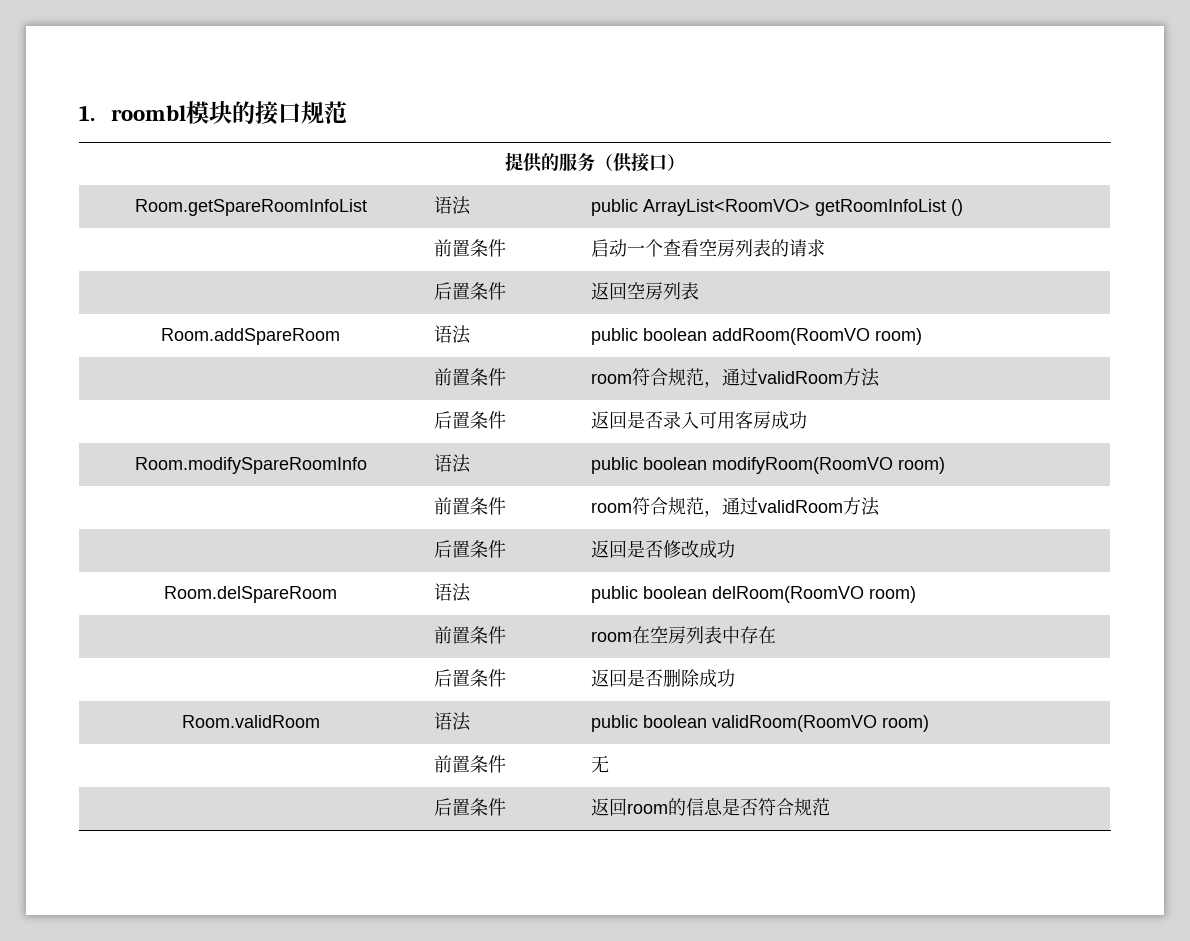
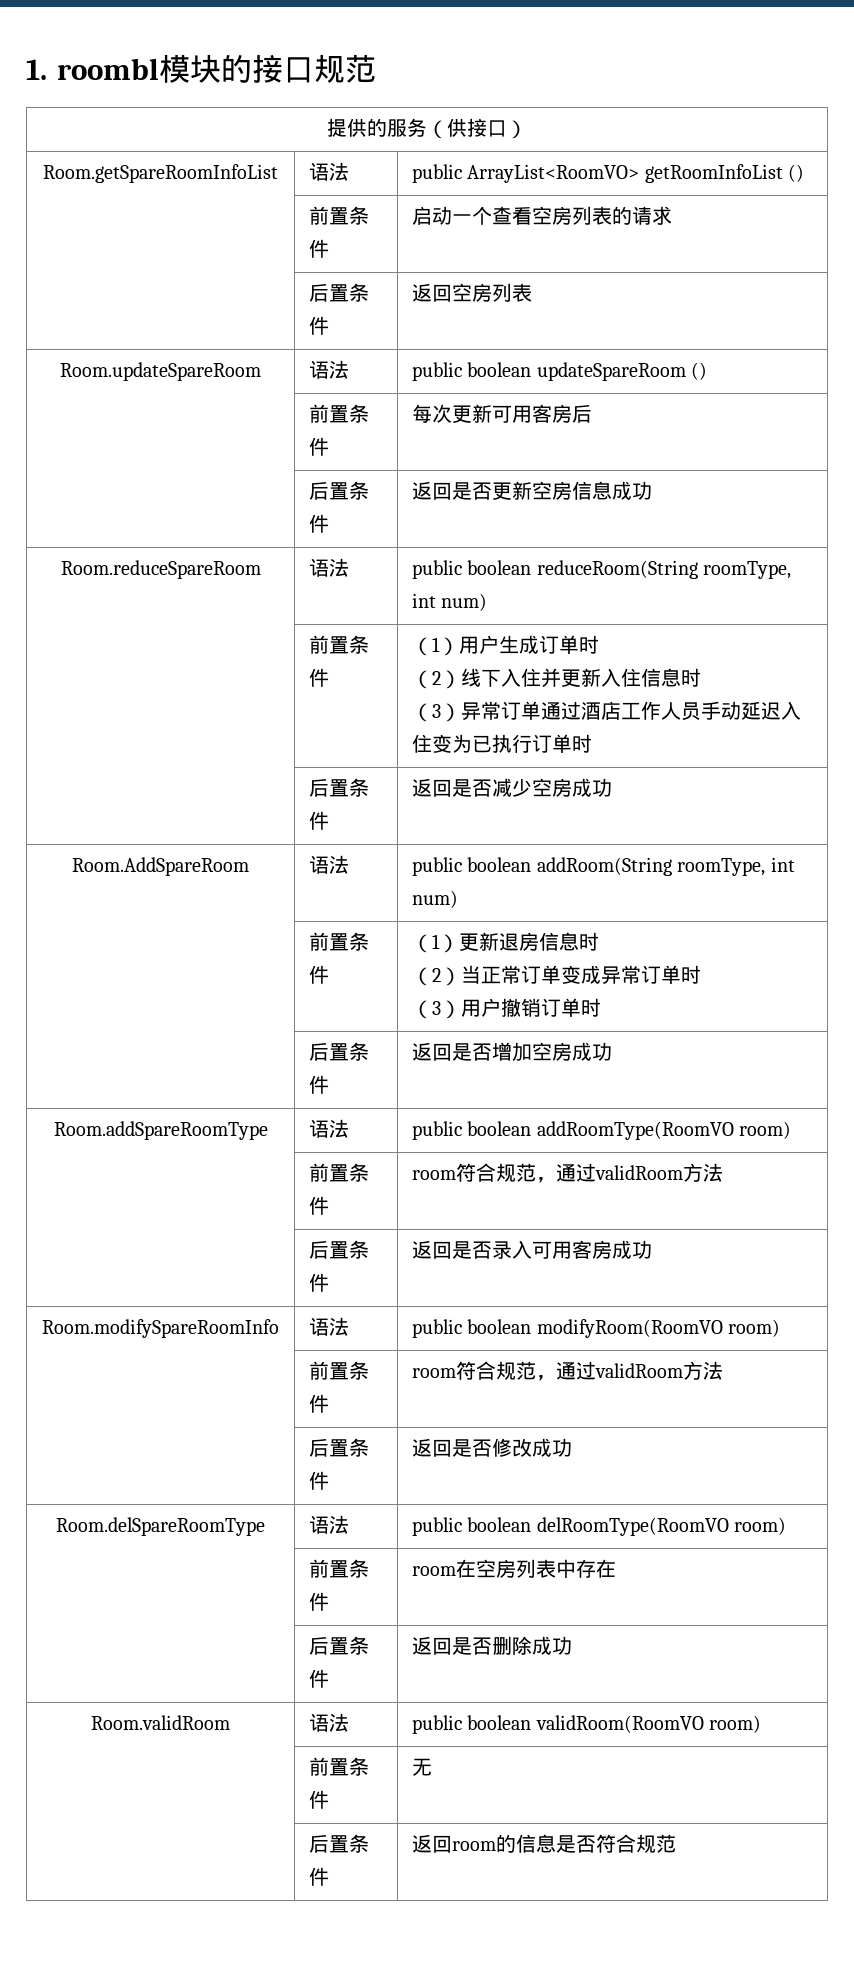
[161,328,340,345] [434,325,472,344] [591,328,871,345] Room.addSpareRoom | 语法 | public boolean addRoom(RoomVO -> [60,362,261,381] [309,360,350,379] [412,362,708,381] [309,404,370,423] [309,437,330,456] [412,404,593,423] [309,481,370,500] [309,514,330,533] [412,481,653,500] [60,560,261,579] [309,558,350,577] [412,560,792,579] [412,593,488,611] [309,635,370,654] [309,668,330,687] [412,635,600,656] [412,668,702,689] [412,701,802,722] [412,734,593,753] [309,778,370,797] [309,811,330,830] [412,778,613,797] [72,857,249,876] [309,855,350,874] [412,857,795,876] [412,890,459,908] [309,932,370,951] [309,965,330,984] [412,932,600,953] [412,965,702,986] [412,998,602,1019] [309,1042,370,1061] [309,1075,330,1094] [412,1042,613,1062] [53,1121,268,1140] [309,1119,350,1138] [412,1121,734,1140] Room.updateSpareRoom | 语法 | public boolean updateSpareRoom () // | 前置条件 | 每次更新可用客房后 // | 后置条件 | 返回是否更新空房信息成功 // Room.reduceSpareRoom | 语法 | public boolean reduceRoom(String roomType, int num) // | 前置条件 | （1）用户生成订单时 // （2）线下入住并更新入住信息时 // （3）异常订单通过酒店工作人员手动延迟入住变为已执行订单时 // | 后置条件 | 返回是否减少空房成功 // Room.AddSpareRoom | 语法 | public boolean addRoom(String roomType, int num) // | 前置条件 | （1）更新退房信息时 // （2）当正常订单变成异常订单时 // （3）用户撤销订单时 // | 后置条件 | 返回是否增加空房成功 // Room.addSpareRoomType | 语法 | public boolean addRoomType(RoomVO
[164,586,337,603] [434,583,472,602] [591,586,865,603] Room.delSpareRoom | 语法 | public boolean delRoom(RoomVO -> [56,1517,265,1536] [309,1515,350,1534] [412,1517,729,1536] Room.delSpareRoomType | 语法 | public boolean delRoomType(RoomVO

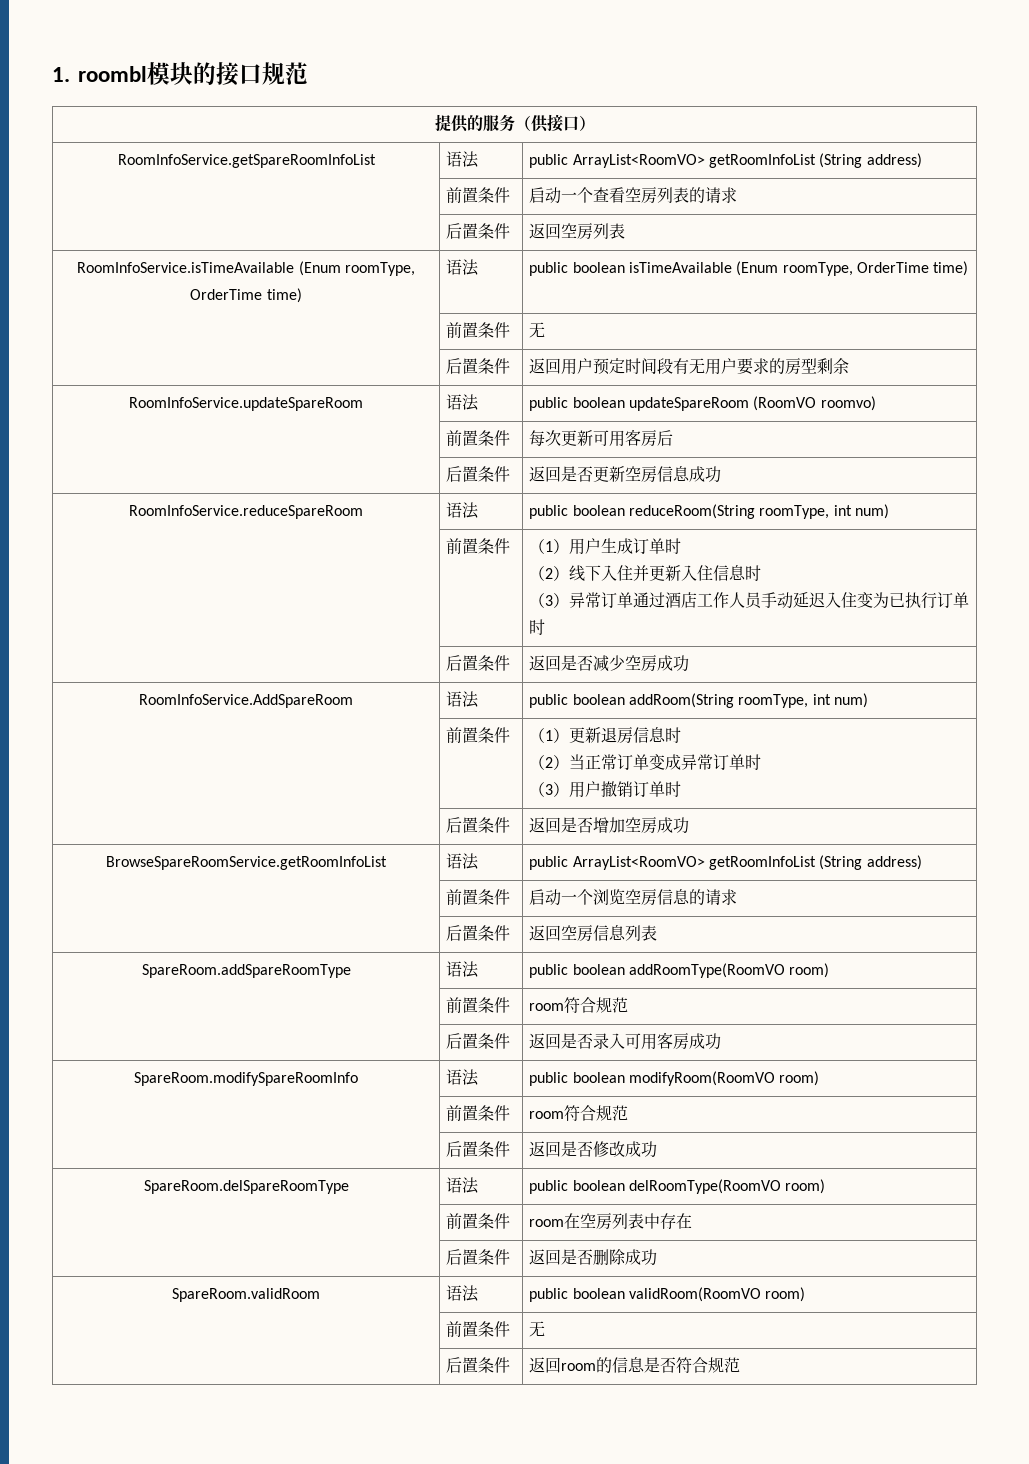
[43,164,278,183] [309,162,350,181] [412,164,805,183] Room.getSpareRoomInfoList | 语法 | public ArrayList<RoomVO> getRoomInfoList () -> [117,154,376,168] [446,151,480,168] [529,153,922,168] RoomInfoService.getSpareRoomInfoList | 语法 | public ArrayList<RoomVO> getRoomInfoList (String address)
[60,362,261,381] Room.updateSpareRoom -> [77,261,415,276] [190,288,302,303] [446,259,480,276] [529,261,969,276] [446,322,511,338] [529,322,546,338] [446,358,511,374] [529,358,850,375] [129,397,363,411] RoomInfoService.isTimeAvailable (Enum roomType, OrderTime time) | 语法 | public boolean isTimeAvailable (Enum roomType, OrderTime time) // | 前置条件 | 无 // | 后置条件 | 返回用户预定时间段有无用户要求的房型剩余 // RoomInfoService.updateSpareRoom
[691,362,708,380] () -> [753,396,876,411] (RoomVO roomvo)
[60,560,261,579] Room.reduceSpareRoom -> [129,505,363,519] RoomInfoService.reduceSpareRoom
[72,857,249,876] Room.AddSpareRoom -> [139,694,353,708] RoomInfoService.AddSpareRoom
[53,1121,268,1140] Room.addSpareRoomType -> [106,856,387,870] [446,853,480,870] [529,855,922,870] [446,889,511,905] [529,889,738,906] [446,925,511,941] [529,925,658,942] [141,964,351,978] BrowseSpareRoomService.getRoomInfoList | 语法 | public ArrayList<RoomVO> getRoomInfoList (String address) // | 前置条件 | 启动一个浏览空房信息的请求 // | 后置条件 | 返回空房信息列表 // SpareRoom.addSpareRoomType
[536,1163,724,1183] ，通过validRoom方法 -> (629, 1005) none
[42,1319,279,1338] Room.modifySpareRoomInfo -> [134,1072,358,1086] SpareRoom.modifySpareRoomInfo
[536,1361,724,1381] ，通过validRoom方法 -> (629, 1113) none
[56,1517,265,1536] Room.delSpareRoomType -> [143,1180,349,1194] SpareRoom.delSpareRoomType
[91,1715,230,1730] Room.validRoom -> [172,1288,320,1302] SpareRoom.validRoom

